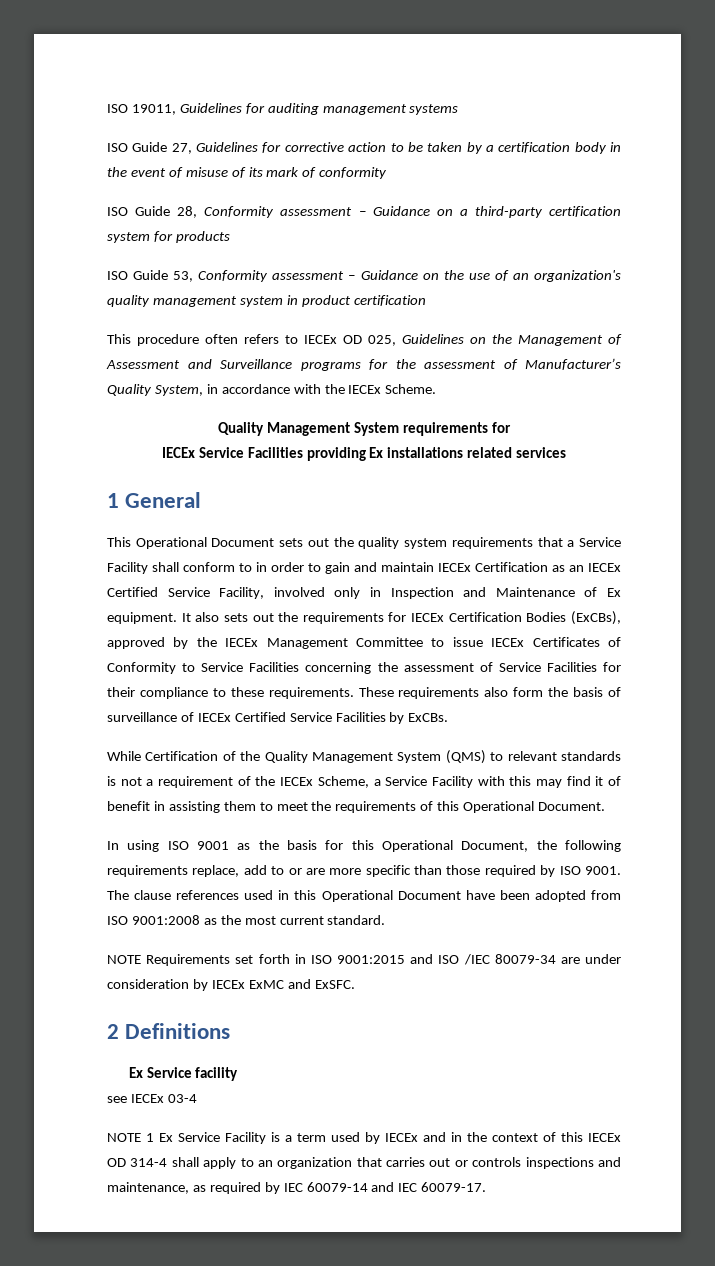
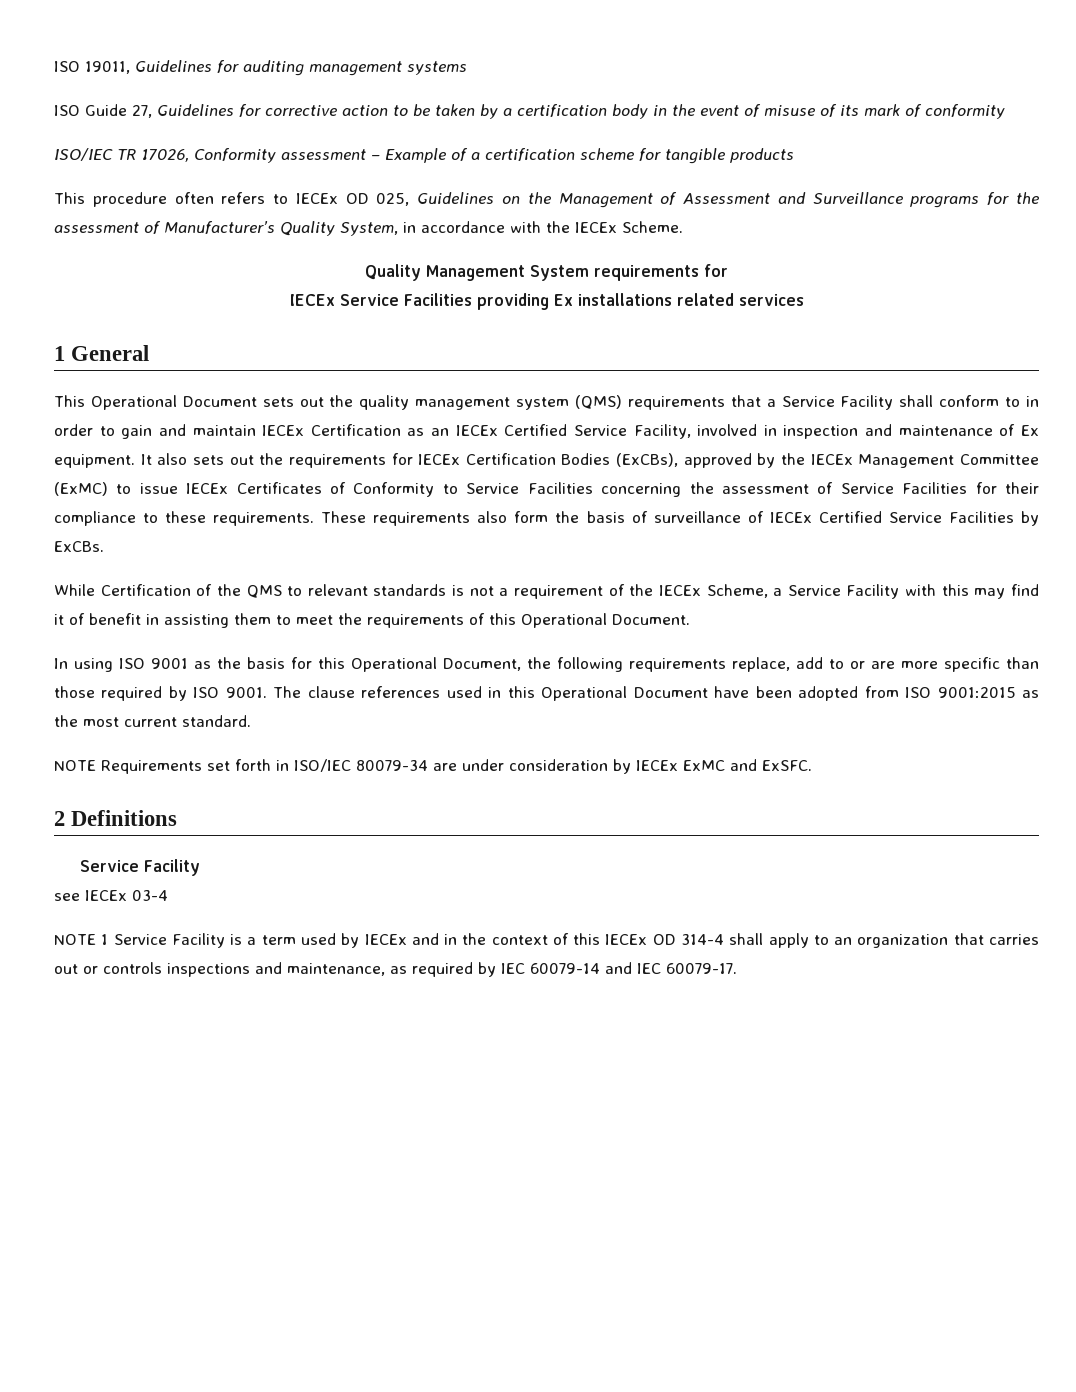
[107,206,622,218] [107,231,230,243] [107,270,621,282] [107,295,426,307] ISO Guide 28, Conformity assessment – Guidance on a third-party certification system for products // ISO Guide 53, Conformity assessment – Guidance on the use of an organization's quality management system in product certification -> [54,148,794,164] ISO/IEC TR 17026, Conformity assessment – Example of a certification scheme for tangible products
[404,538,448,549] system -> [415,395,623,410] management system (QMS)
[334,587,575,599] only in Inspection and Maintenance -> [763,424,993,439] in inspection and maintenance
(423, 642) none -> [54,482,108,496] (ExMC)
[264,750,486,764] Quality Management System (QMS) -> [246,585,282,598] QMS
[131,915,200,925] 9001:2008 -> [937,687,1016,698] 9001:2015
[310,954,490,965] ISO 9001:2015 and ISO /IEC -> [294,759,351,772] ISO/IEC
[128,1067,239,1081] Ex Service facility -> [80,859,201,876] Service Facility
[159,1133,173,1142] Ex -> (109, 939) none

